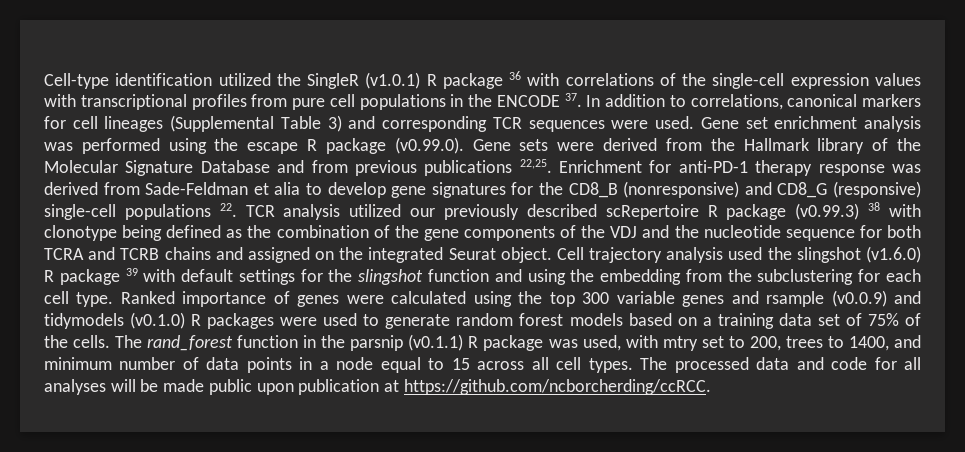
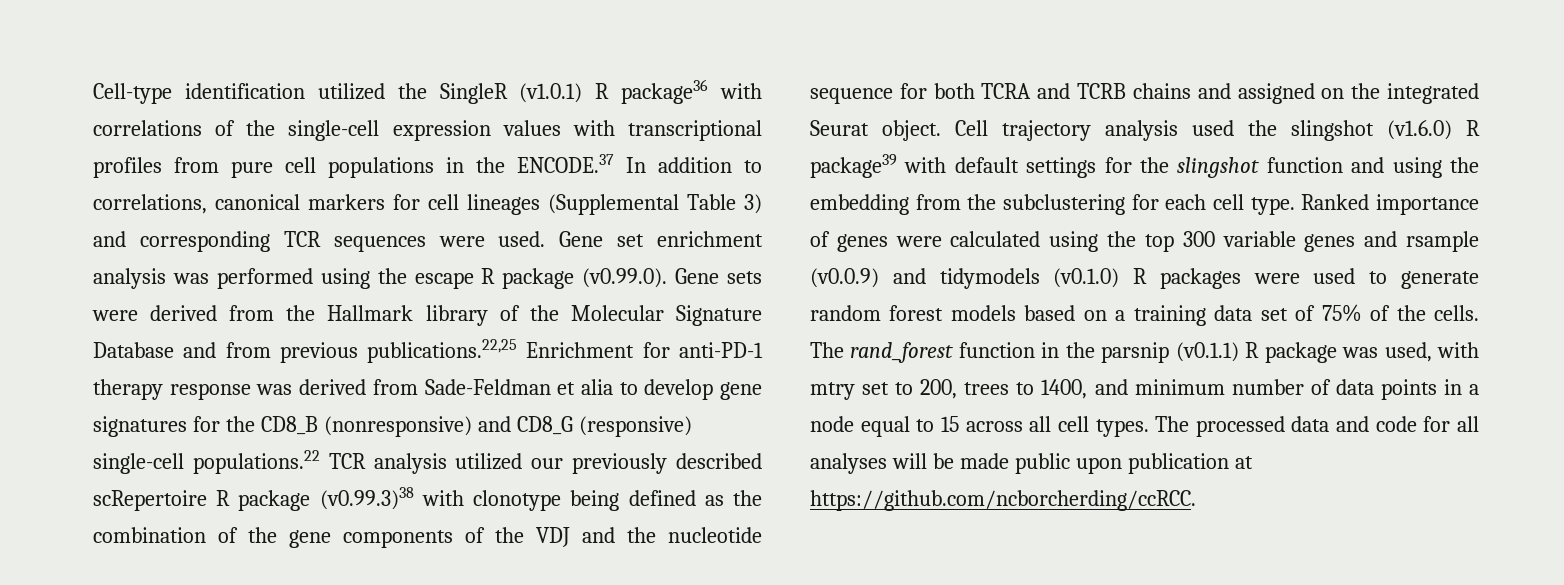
[442,71,522,89] package 36 -> [621,79,709,104] package36
[496,93,582,107] ENCODE 37. -> [517,154,614,173] ENCODE.37
[424,159,552,176] publications 22,25. -> [367,339,518,363] publications.22,25
[124,203,237,220] populations 22. -> [192,450,320,474] populations.22
[795,202,881,220] (v0.99.3) 38 -> [319,487,414,510] (v0.99.3)38
[59,268,138,285] package 39 -> [810,154,897,178] package39

